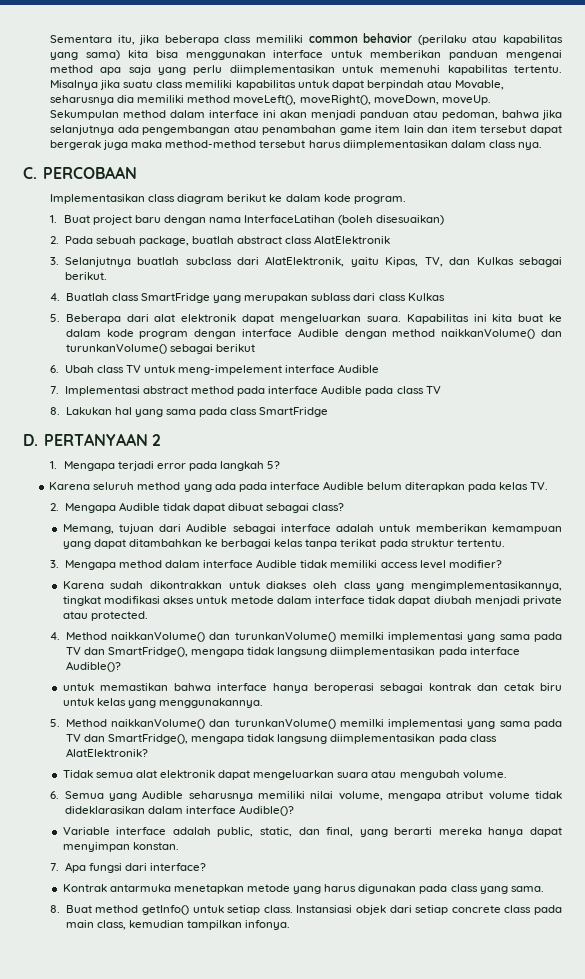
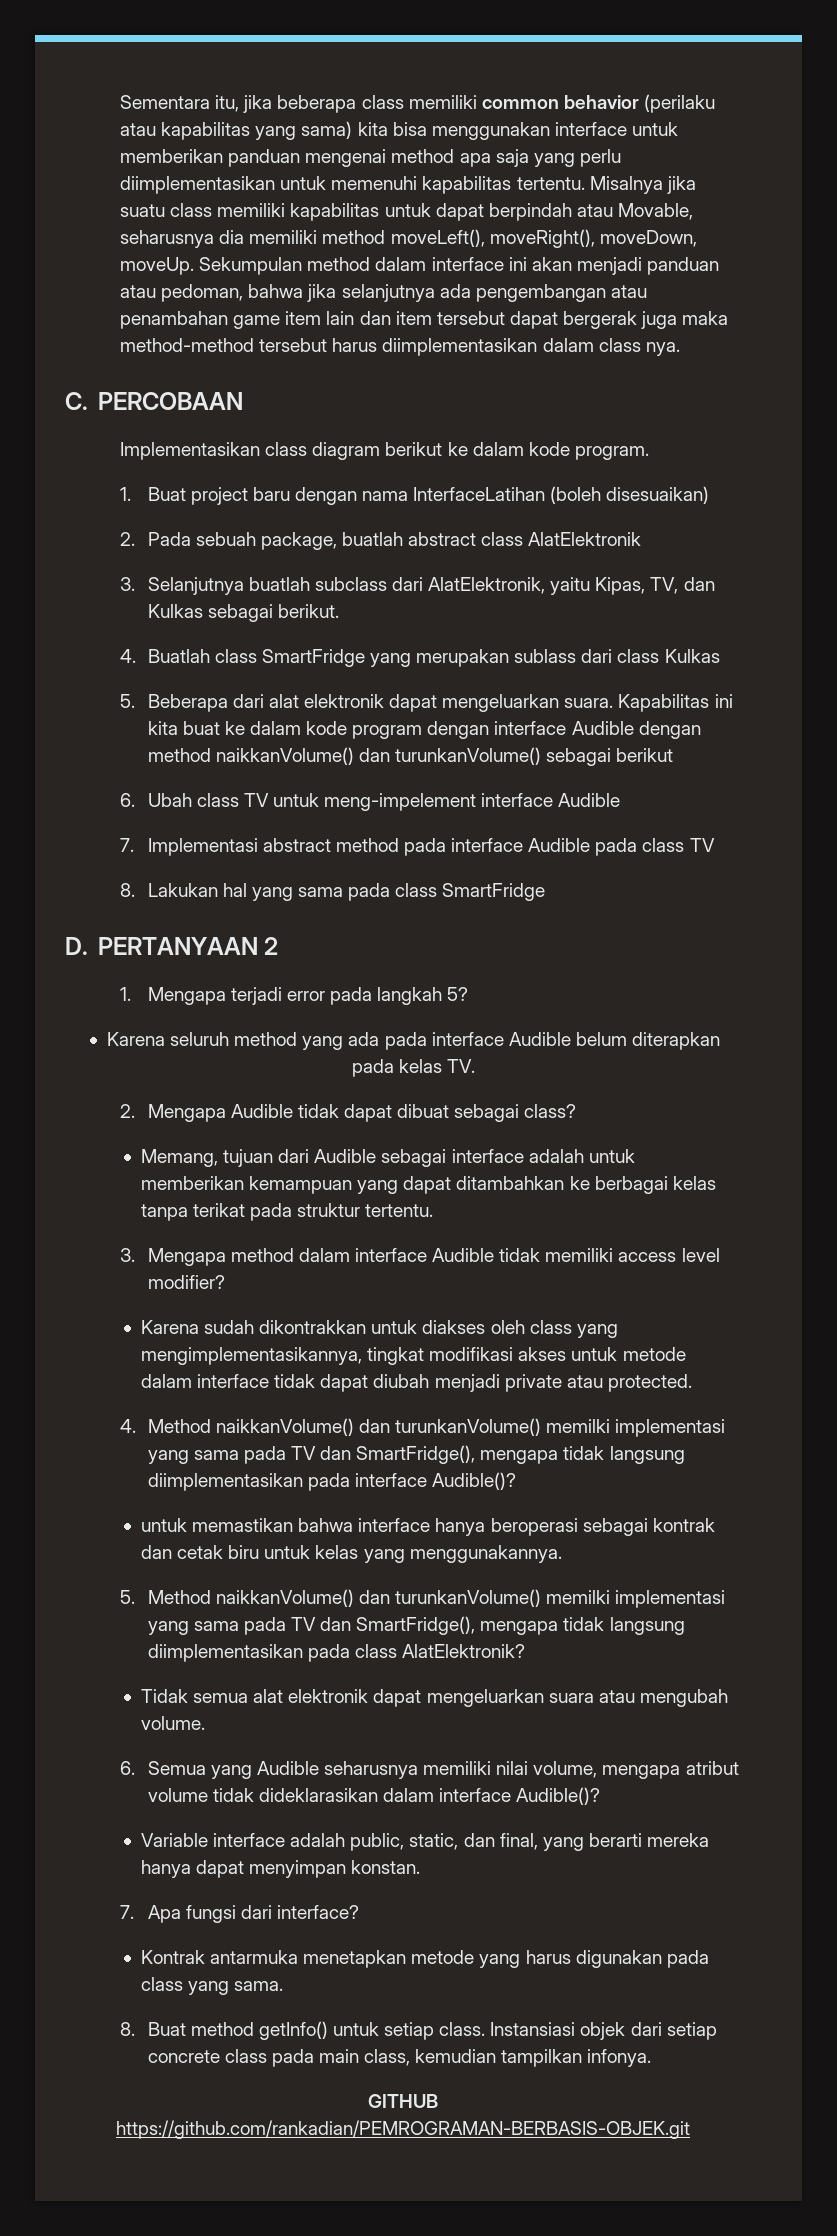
(291, 925) none -> [368,2094,438,2108] [116,2120,690,2139] // GITHUB // https://github.com/rankadian/PEMROGRAMAN-BERBASIS-OBJEK.git

